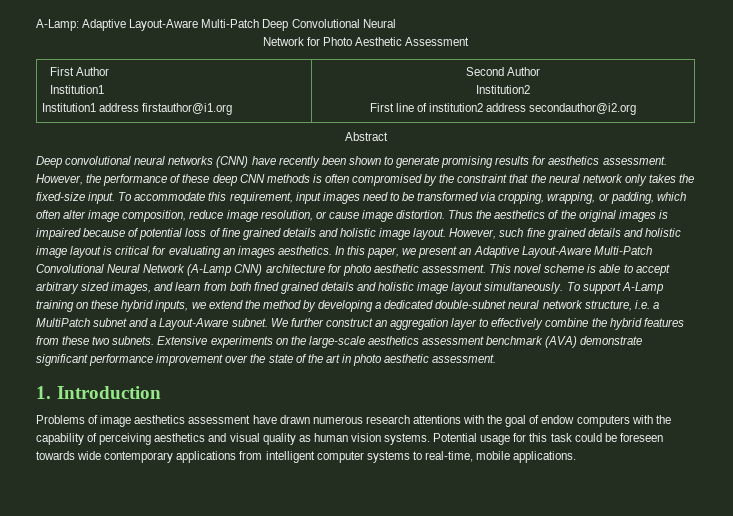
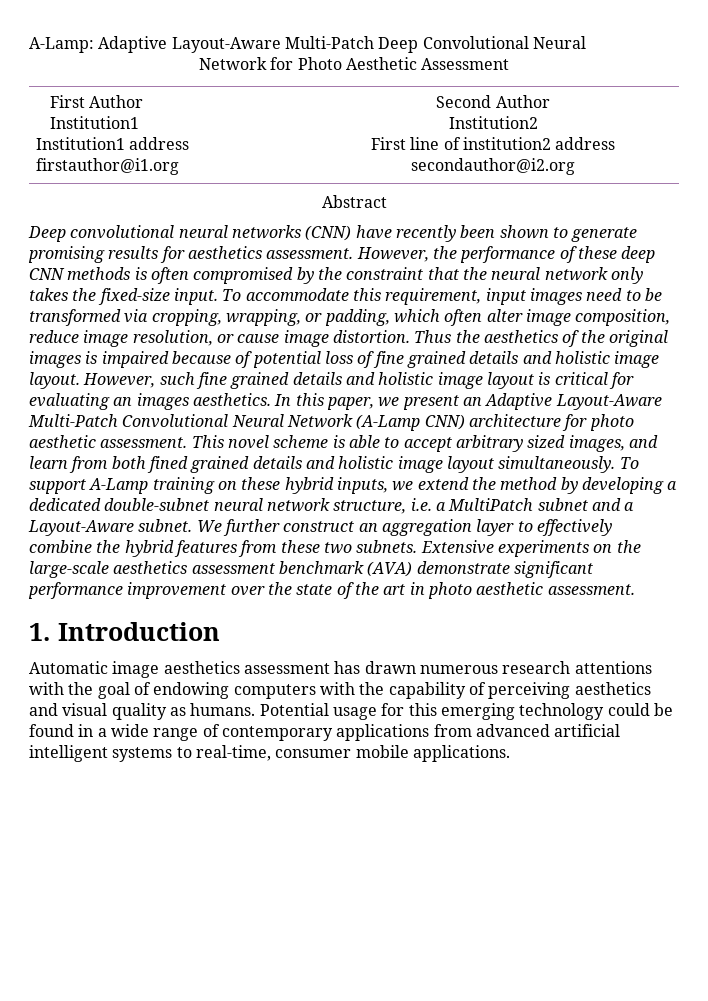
[36,415,99,424] Problems of -> [29,661,108,674] Automatic
[252,415,277,424] have -> [334,661,361,674] has
[541,415,575,424] endow -> [153,682,230,699] endowing
[313,433,431,445] human vision systems. -> [190,703,256,716] humans.
[550,433,663,442] [36,451,364,463] task could be foreseen towards wide contemporary applications from intelligent computer -> [440,703,673,720] [29,724,621,741] [29,745,108,762] emerging technology could be found in a wide range of contemporary applications from advanced artificial intelligent
(473, 456) none -> [275,749,352,758] consumer

